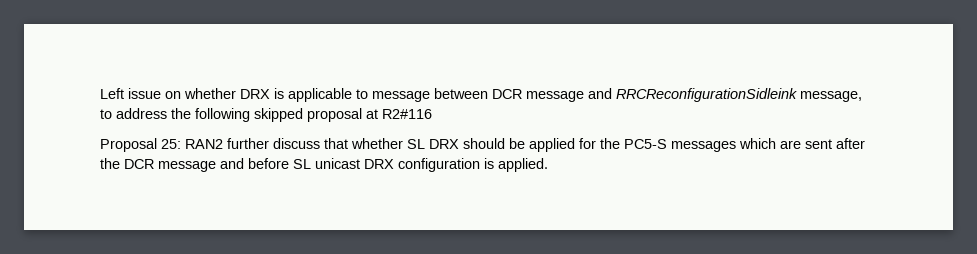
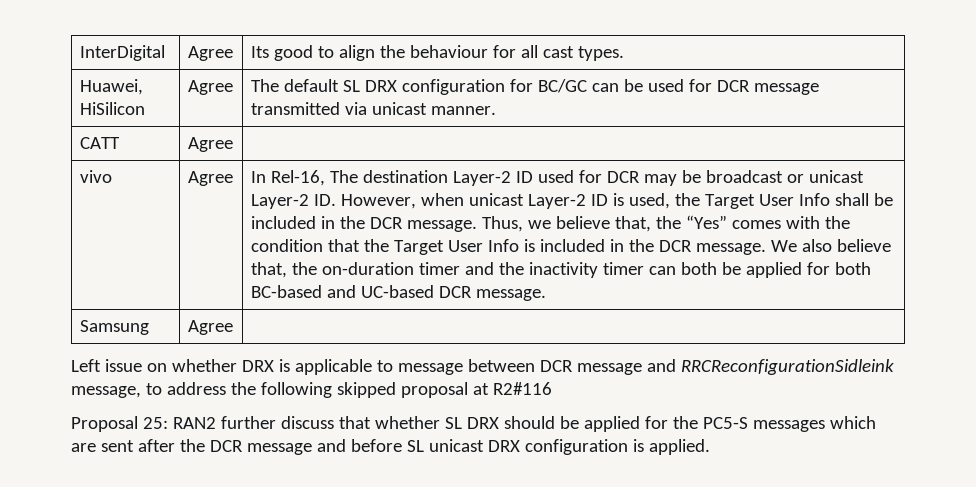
(100, 93) none -> [79,45,165,61] [187,46,233,61] [250,45,624,61] [79,79,143,95] [79,102,145,115] [187,80,233,95] [250,79,819,95] [250,102,496,115] [79,137,120,149] [187,137,233,152] [79,170,112,183] [187,171,233,186] [250,170,864,186] [250,193,893,209] [250,215,850,232] [250,239,891,255] [250,262,871,278] [250,285,546,301] [79,320,149,335] [187,320,233,335] InterDigital | Agree | Its good to align the behaviour for all cast types. // Huawei, HiSilicon | Agree | The default SL DRX configuration for BC/GC can be used for DCR message transmitted via unicast manner. // CATT | Agree | // vivo | Agree | In Rel-16, The destination Layer-2 ID used for DCR may be broadcast or unicast Layer-2 ID. However, when unicast Layer-2 ID is used, the Target User Info shall be included in the DCR message. Thus, we believe that, the “Yes” comes with the condition that the Target User Info is included in the DCR message. We also believe that, the on-duration timer and the inactivity timer can both be applied for both BC-based and UC-based DCR message. // Samsung | Agree | //

